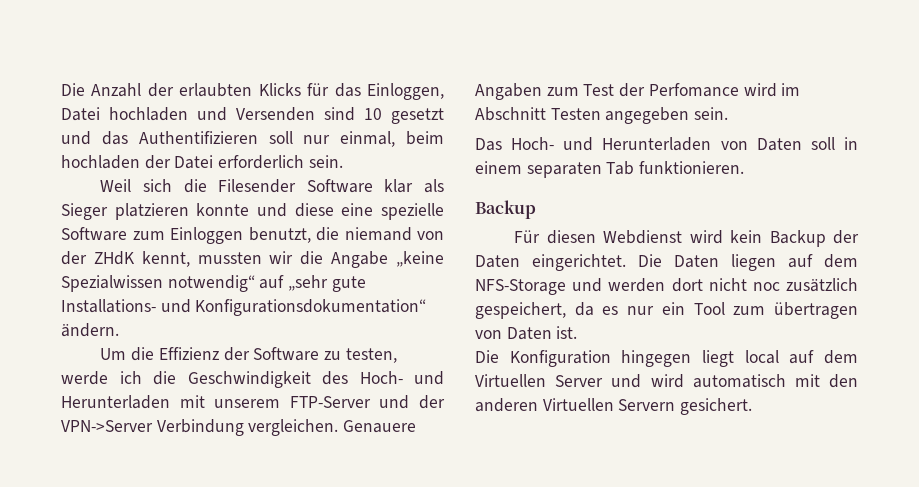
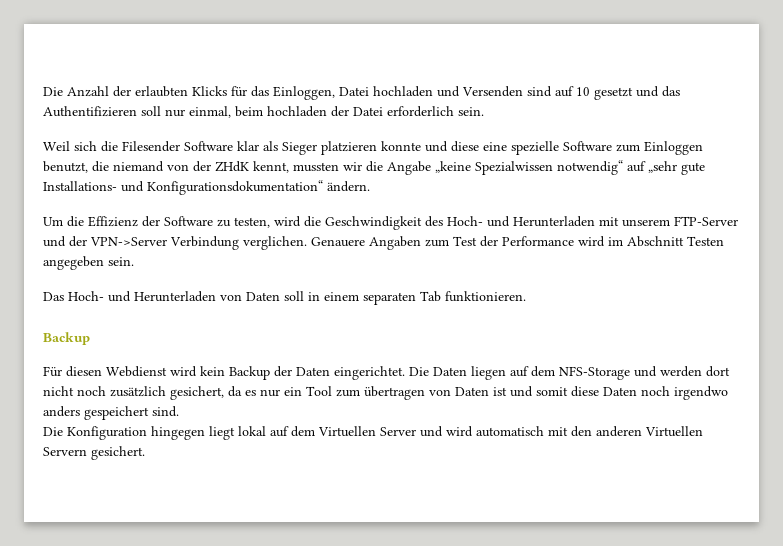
(355, 114) none -> [555,86,574,97] auf
[61,371,142,385] werde ich -> [274,216,301,227] wird
[248,419,339,436] vergleichen. -> [243,236,307,250] verglichen.
[648,83,739,97] Perfomance -> [502,236,574,246] Performance
[752,278,858,292] [475,302,566,319] noc zusätzlich gespeichert, -> [77,386,224,400] noch zusätzlich gesichert,
[556,326,578,339] ist. -> [493,386,728,400] [43,406,179,420] ist und somit diese Daten noch irgendwo anders gespeichert sind.
[744,350,779,364] local -> [238,426,266,436] lokal

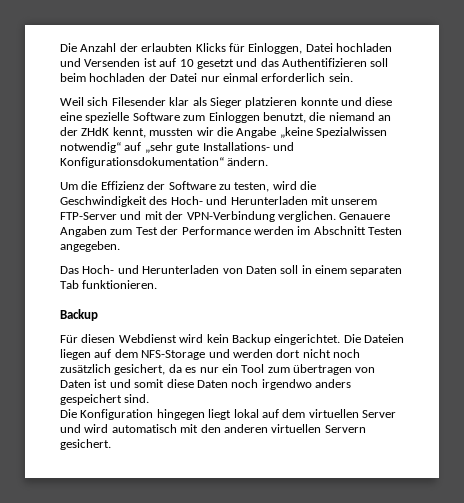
[251,86,269,97] das -> (245, 47) none
[527,86,552,97] sind -> [143,58,157,67] ist
[165,106,231,118] nur einmal, -> (389, 62) none
(383, 111) none -> [200,73,258,82] nur einmal
[101,141,233,152] die Filesender Software -> [111,97,166,106] Filesender
[167,164,189,171] von -> [378,115,391,121] an
[69,236,239,250] der VPN->Server Verbindung -> [144,211,275,222] mit der VPN-Verbindung
[578,236,605,247] wird -> [253,226,294,235] werden
[43,256,134,270] angegeben sein. -> [60,241,120,252] angegeben.
[274,366,330,377] der Daten -> (271, 339) none
[433,367,467,376] Daten -> [364,334,404,343] Dateien
[318,426,376,437] Virtuellen -> [308,409,359,418] virtuellen
[645,426,703,437] Virtuellen -> [271,424,322,433] virtuellen

